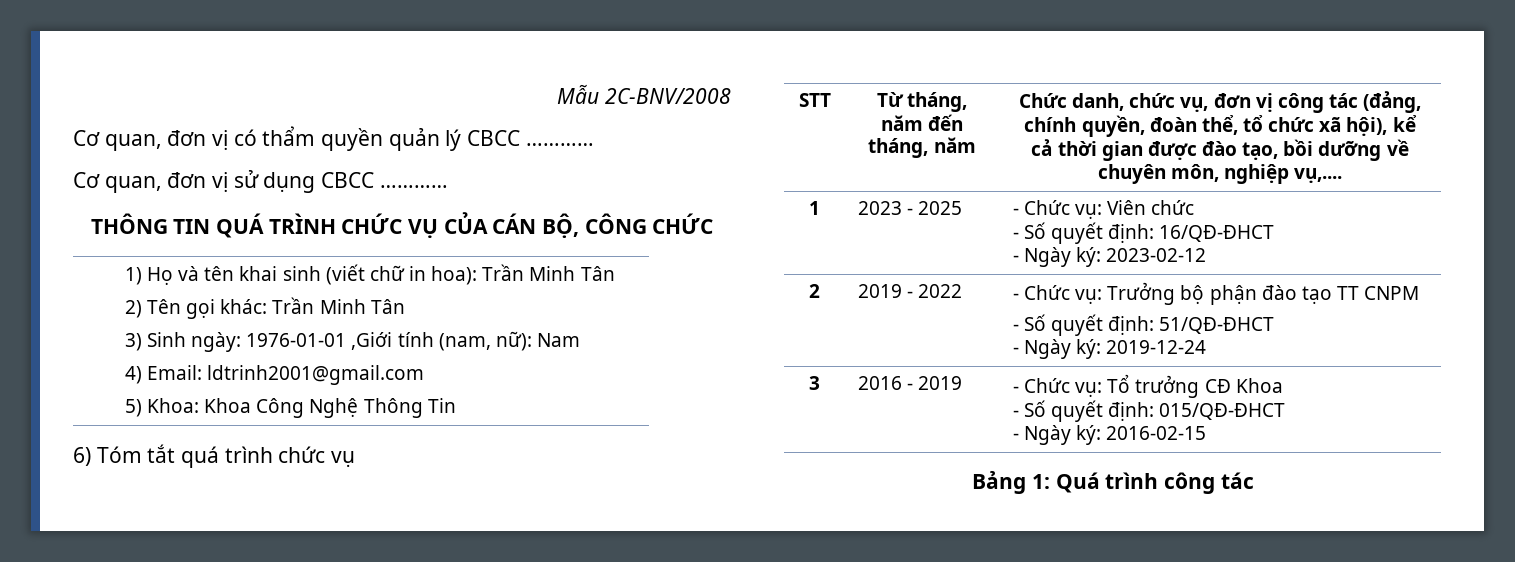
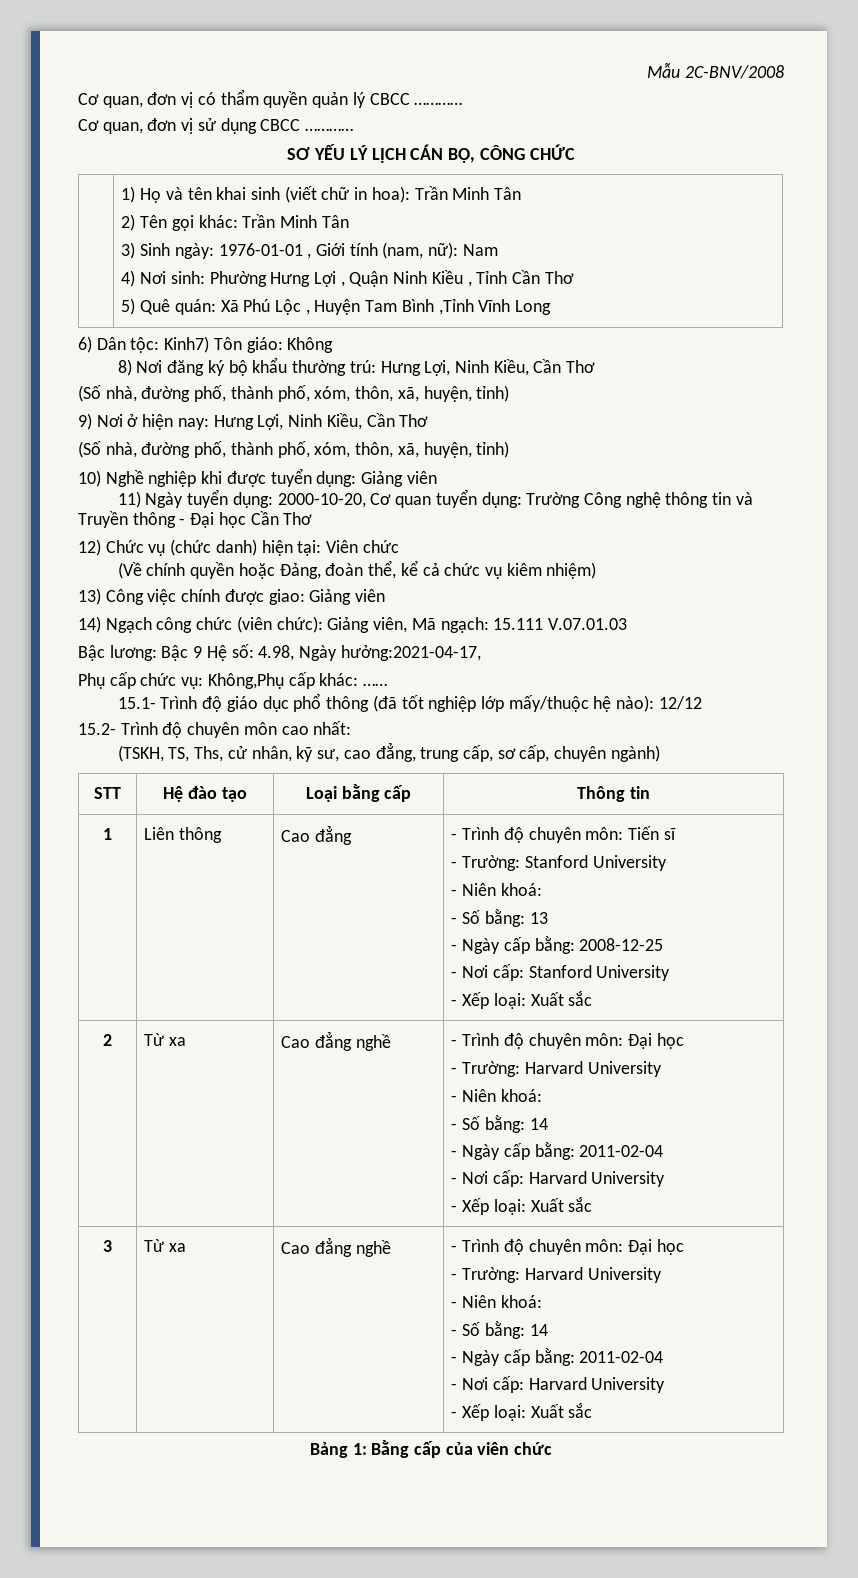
[90,212,488,238] THÔNG TIN QUÁ TRÌNH CHỨC VỤ CỦA -> [287,144,406,163] SƠ YẾU LÝ LỊCH
[351,332,393,350] ,Giới -> [307,243,346,259] , Giới
[147,365,425,385] [124,398,456,418] [73,444,356,468] [798,93,831,107] [876,92,968,112] [880,114,964,131] [868,137,976,158] [1018,91,1422,113] [1024,115,1417,137] [1031,139,1409,161] [1097,164,1343,184] [809,201,820,215] [857,201,963,215] [1012,200,1195,219] [1012,222,1275,244] [1012,247,1207,267] [809,284,820,298] [857,284,963,298] [1012,282,1420,305] [1012,314,1275,336] [1012,339,1207,359] [809,376,820,390] [857,376,963,390] [1012,374,1283,398] [1012,400,1286,422] [1012,425,1207,445] [972,471,1254,494] Email: ldtrinh2001@gmail.com // 5) Khoa: Khoa Công Nghệ Thông Tin // 6) Tóm tắt quá trình chức vụ // STT | Từ tháng, năm đến tháng, năm | Chức danh, chức vụ, đơn vị công tác (đảng, chính quyền, đoàn thể, tổ chức xã hội), kể cả thời gian được đào tạo, bồi dưỡng về chuyên môn, nghiệp vụ,.... // 1 | 2023 - 2025 | - Chức vụ: Viên chức // - Số quyết định: 16/QĐ-ĐHCT // - Ngày ký: 2023-02-12 // 2 | 2019 - 2022 | - Chức vụ: Trưởng bộ phận đào tạo TT CNPM // - Số quyết định: 51/QĐ-ĐHCT // - Ngày ký: 2019-12-24 // 3 | 2016 - 2019 | - Chức vụ: Tổ trưởng CĐ Khoa // - Số quyết định: 015/QĐ-ĐHCT // - Ngày ký: 2016-02-15 // Bảng 1: Quá trình công tác -> [140,270,574,287] [121,298,552,315] [78,336,334,353] [117,357,596,376] [78,385,510,402] [78,413,429,430] [78,441,510,458] [78,468,437,487] [117,489,753,508] [78,511,313,528] [78,539,399,556] [117,560,597,579] [78,588,386,605] [78,616,627,633] [78,644,481,661] [78,672,388,689] [117,693,702,712] [78,721,352,738] [117,742,660,762] [94,787,121,799] [163,786,247,802] [305,784,412,802] [577,786,650,802] [103,828,112,840] [144,827,223,843] [281,825,353,845] [451,826,676,843] [451,855,667,871] [451,883,542,896] [451,909,548,927] [451,936,664,954] [451,964,671,981] [451,991,593,1009] [103,1034,112,1046] [144,1033,187,1046] [281,1031,391,1051] [451,1033,684,1049] [451,1061,662,1077] [451,1089,542,1102] [451,1115,548,1133] [451,1142,664,1160] [451,1170,666,1187] [451,1197,593,1215] [103,1240,112,1252] [144,1239,187,1252] [281,1237,391,1257] [451,1239,684,1255] [451,1267,662,1283] [451,1295,542,1308] [451,1321,548,1339] [451,1348,664,1366] [451,1376,666,1393] [451,1403,593,1421] [309,1440,553,1458] Nơi sinh: Phường Hưng Lợi , Quận Ninh Kiều , Tỉnh Cần Thơ // 5) Quê quán: Xã Phú Lộc , Huyện Tam Bình ,Tỉnh Vĩnh Long // 6) Dân tộc: Kinh7) Tôn giáo: Không // 8) Nơi đăng ký bộ khẩu thường trú: Hưng Lợi, Ninh Kiều, Cần Thơ // (Số nhà, đường phố, thành phố, xóm, thôn, xã, huyện, tỉnh) // 9) Nơi ở hiện nay: Hưng Lợi, Ninh Kiều, Cần Thơ // (Số nhà, đường phố, thành phố, xóm, thôn, xã, huyện, tỉnh) // 10) Nghề nghiệp khi được tuyển dụng: Giảng viên // 11) Ngày tuyển dụng: 2000-10-20, Cơ quan tuyển dụng: Trường Công nghệ thông tin và Truyền thông - Đại học Cần Thơ // 12) Chức vụ (chức danh) hiện tại: Viên chức // (Về chính quyền hoặc Đảng, đoàn thể, kể cả chức vụ kiêm nhiệm) // 13) Công việc chính được giao: Giảng viên // 14) Ngạch công chức (viên chức): Giảng viên, Mã ngạch: 15.111 V.07.01.03 // Bậc lương: Bậc 9 Hệ số: 4.98, Ngày hưởng:2021-04-17, // Phụ cấp chức vụ: Không,Phụ cấp khác: …… // 15.1- Trình độ giáo dục phổ thông (đã tốt nghiệp lớp mấy/thuộc hệ nào): 12/12 // 15.2- Trình độ chuyên môn cao nhất: // (TSKH, TS, Ths, cử nhân, kỹ sư, cao đẳng, trung cấp, sơ cấp, chuyên ngành) // STT | Hệ đào tạo | Loại bằng cấp | Thông tin // 1 | Liên thông | Cao đẳng | - Trình độ chuyên môn: Tiến sĩ // - Trường: Stanford University // - Niên khoá: // - Số bằng: 13 // - Ngày cấp bằng: 2008-12-25 // - Nơi cấp: Stanford University // - Xếp loại: Xuất sắc // 2 | Từ xa | Cao đẳng nghề | - Trình độ chuyên môn: Đại học // - Trường: Harvard University // - Niên khoá: // - Số bằng: 14 // - Ngày cấp bằng: 2011-02-04 // - Nơi cấp: Harvard University // - Xếp loại: Xuất sắc // 3 | Từ xa | Cao đẳng nghề | - Trình độ chuyên môn: Đại học // - Trường: Harvard University // - Niên khoá: // - Số bằng: 14 // - Ngày cấp bằng: 2011-02-04 // - Nơi cấp: Harvard University // - Xếp loại: Xuất sắc // Bảng 1: Bằng cấp của viên chức

